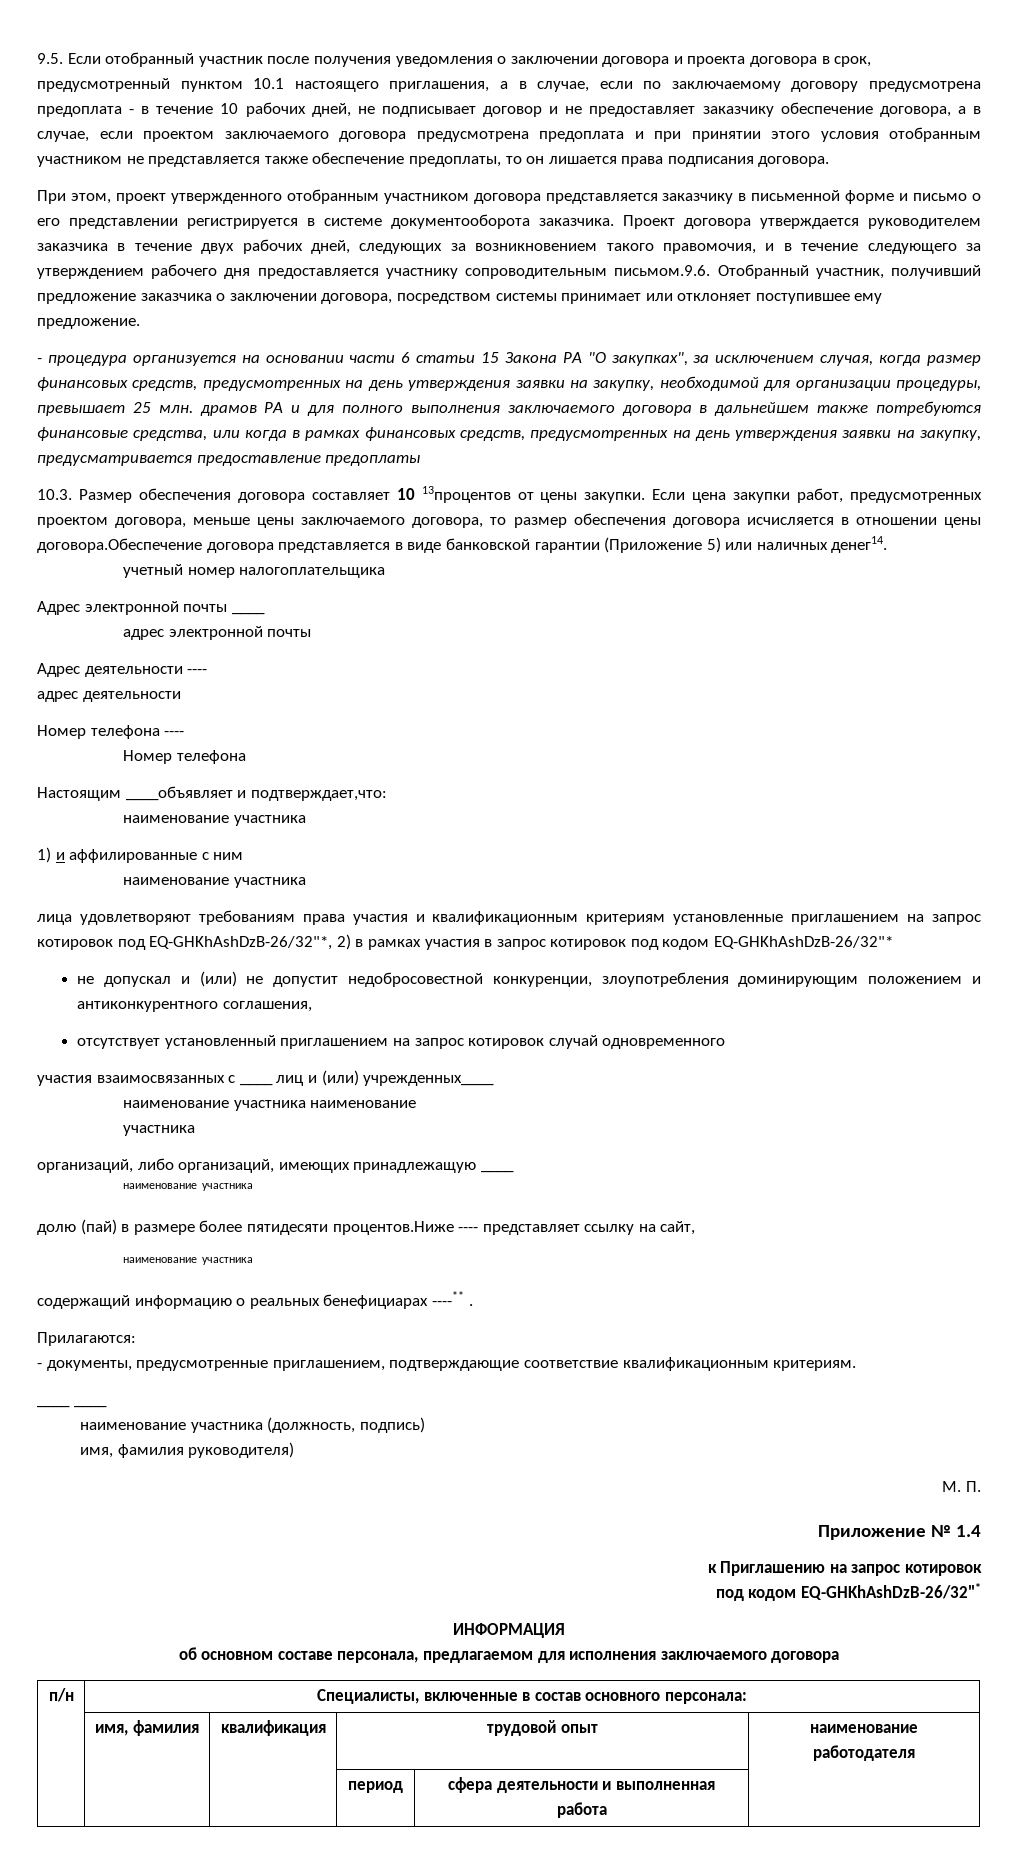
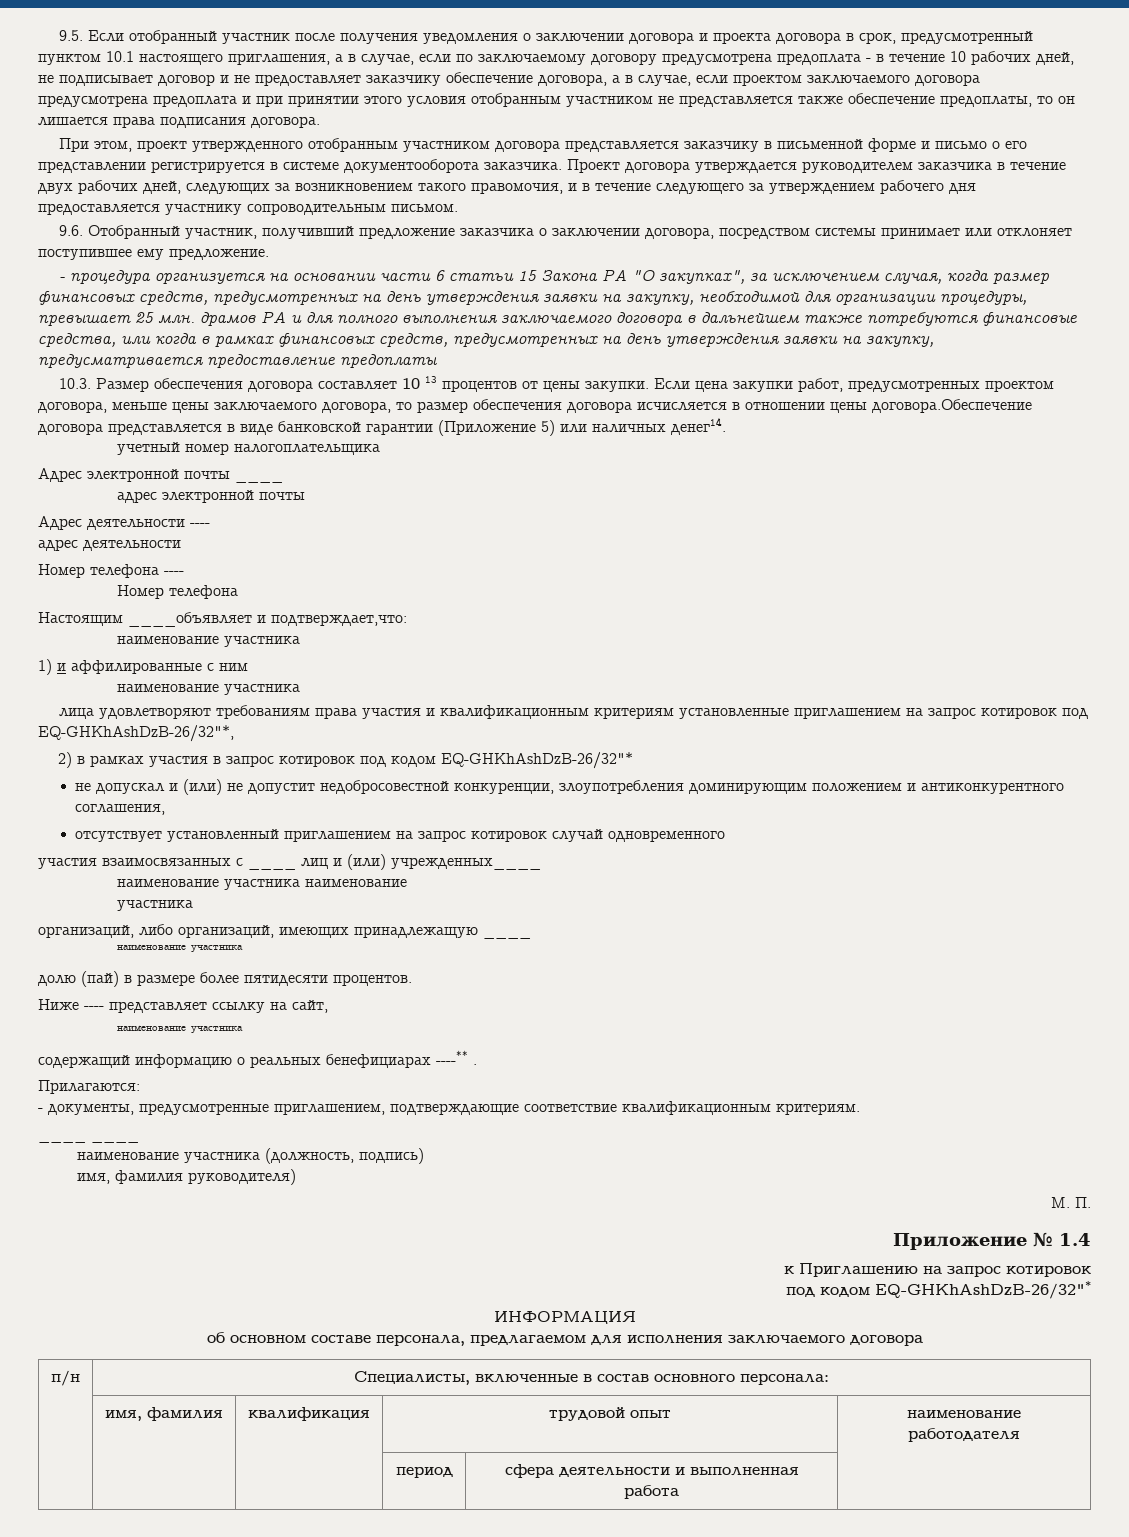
[614,265,711,276] письмом.9.6. -> [391,204,458,212] [58,225,83,236] письмом. // 9.6.
[421,486,511,503] 13процентов -> [424,376,517,392] 13 процентов
(333, 943) none -> (234, 733) //
[332,1221,454,1235] процентов.Ниже -> [333,974,412,986] [38,999,79,1010] процентов. // Ниже

